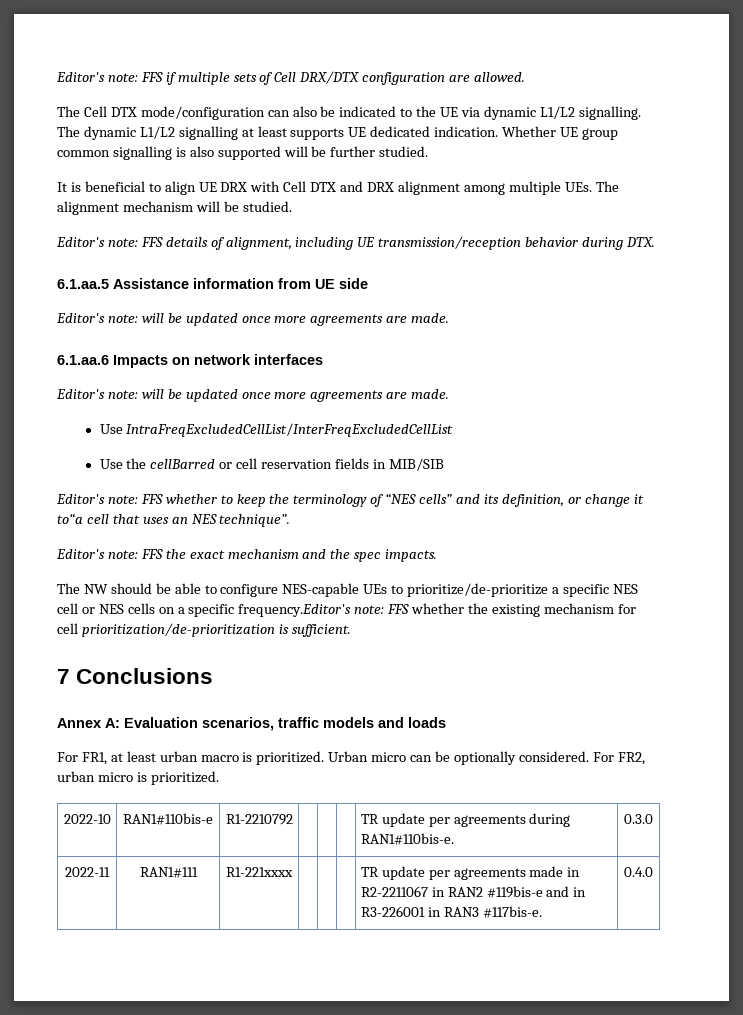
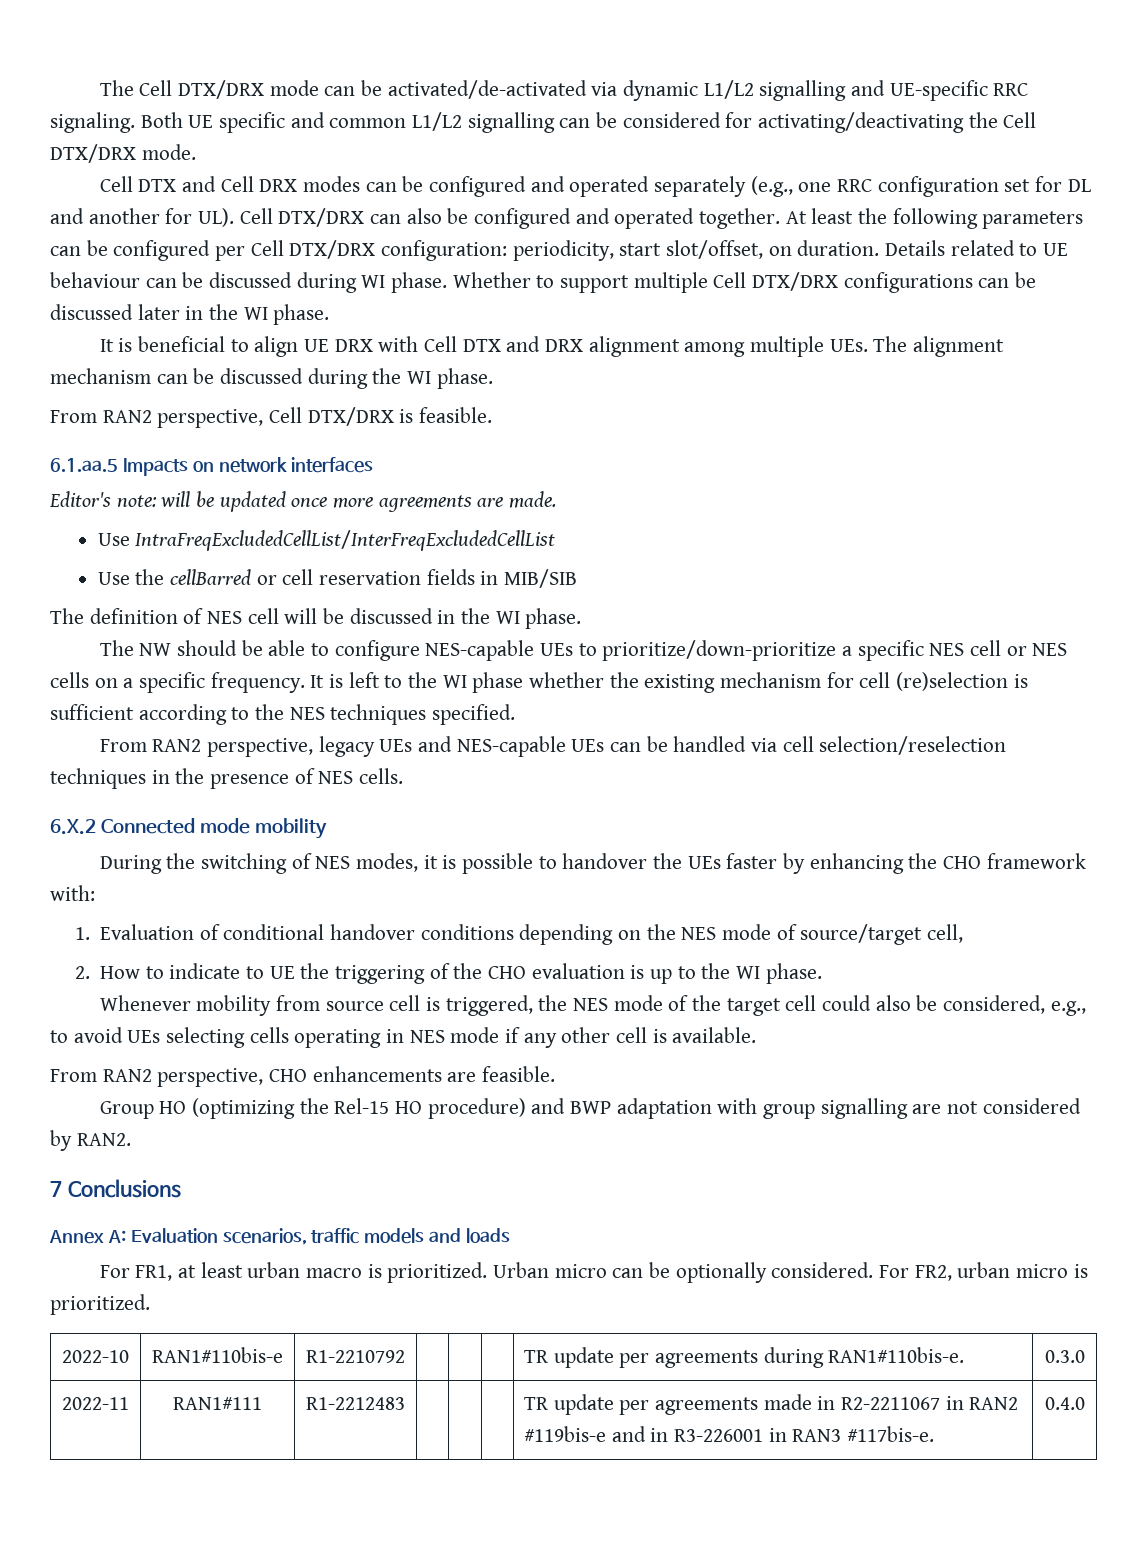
[56,71,526,85] [57,106,641,120] [57,126,618,140] [57,146,429,160] Editor's note: FFS if multiple sets of Cell DRX/DTX configuration are allowed. // The Cell DTX mode/configuration can also be indicated to the UE via dynamic L1/L2 signalling. The dynamic L1/L2 signalling at least supports UE dedicated indication. Whether UE group common signalling is also supported will be further studied. -> [99,80,1029,101] [50,112,1037,133] [50,144,196,163] [99,176,1091,197] [50,208,1084,229] [50,240,1069,261] [50,272,1037,293] [50,304,330,325] The Cell DTX/DRX mode can be activated/de-activated via dynamic L1/L2 signalling and UE-specific RRC signaling. Both UE specific and common L1/L2 signalling can be considered for activating/deactivating the Cell DTX/DRX mode. // Cell DTX and Cell DRX modes can be configured and operated separately (e.g., one RRC configuration set for DL and another for UL). Cell DTX/DRX can also be configured and operated together. At least the following parameters can be configured per Cell DTX/DRX configuration: periodicity, start slot/offset, on duration. Details related to UE behaviour can be discussed during WI phase. Whether to support multiple Cell DTX/DRX configurations can be discussed later in the WI phase.
[195,201,292,212] [56,236,656,250] [57,278,368,289] [56,313,450,326] [57,355,109,365] will be studied. // Editor's note: FFS details of alignment, including UE transmission/reception behavior during DTX. // 6.1.aa.5 Assistance information from UE side // Editor's note: will be updated once more agreements are made. // 6.1.aa.6 -> [156,368,493,389] [50,407,493,428] [50,458,118,472] can be discussed during the WI phase. // From RAN2 perspective, Cell DTX/DRX is feasible. // 6.1.aa.5
[56,493,644,507] [57,513,291,527] [56,549,438,562] Editor's note: FFS whether to keep the terminology of “NES cells” and its definition, or change it to“a cell that uses an NES technique”. // Editor's note: FFS the exact mechanism and the spec impacts. -> [50,608,582,629] The definition of NES cell will be discussed in the WI phase.
[407,583,549,597] prioritize/de-prioritize -> [602,640,837,661] prioritize/down-prioritize
[238,604,410,617] frequency.Editor's note: FFS -> [210,672,524,693] frequency. It is left to the WI phase
[81,623,351,637] prioritization/de-prioritization is sufficient. -> [896,672,1028,691] [50,704,516,725] [99,736,1007,757] [50,768,404,789] [50,818,328,839] [99,853,1086,874] [50,885,95,901] [74,924,964,945] [74,963,822,984] [99,995,1086,1016] [50,1027,757,1048] [50,1066,556,1087] [99,1098,1081,1119] [50,1130,131,1151] (re)selection is sufficient according to the NES techniques specified. // From RAN2 perspective, legacy UEs and NES-capable UEs can be handled via cell selection/reselection techniques in the presence of NES cells. // 6.X.2 Connected mode mobility // During the switching of NES modes, it is possible to handover the UEs faster by enhancing the CHO framework with: // 1. Evaluation of conditional handover conditions depending on the NES mode of source/target cell, // 2. How to indicate to UE the triggering of the CHO evaluation is up to the WI phase. // Whenever mobility from source cell is triggered, the NES mode of the target cell could also be considered, e.g., to avoid UEs selecting cells operating in NES mode if any other cell is available. // From RAN2 perspective, CHO enhancements are feasible. // Group HO (optimizing the Rel-15 HO procedure) and BWP adaptation with group signalling are not considered by RAN2.
[226,867,293,877] R1-221xxxx -> [306,1397,405,1410] R1-2212483

